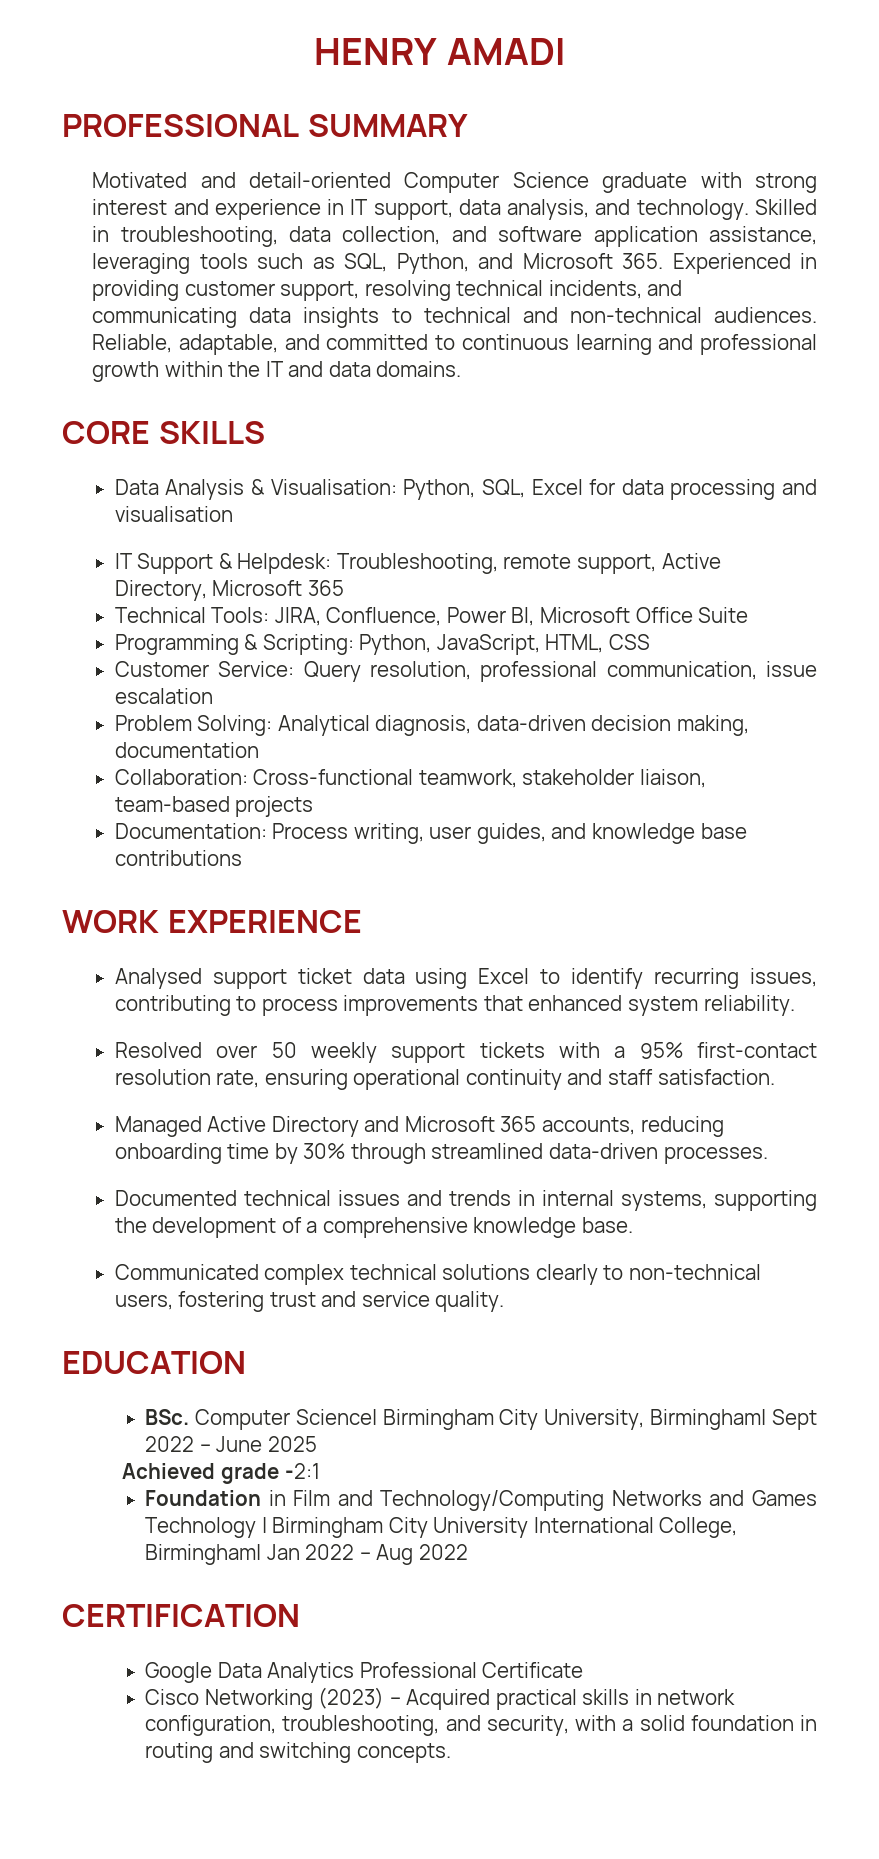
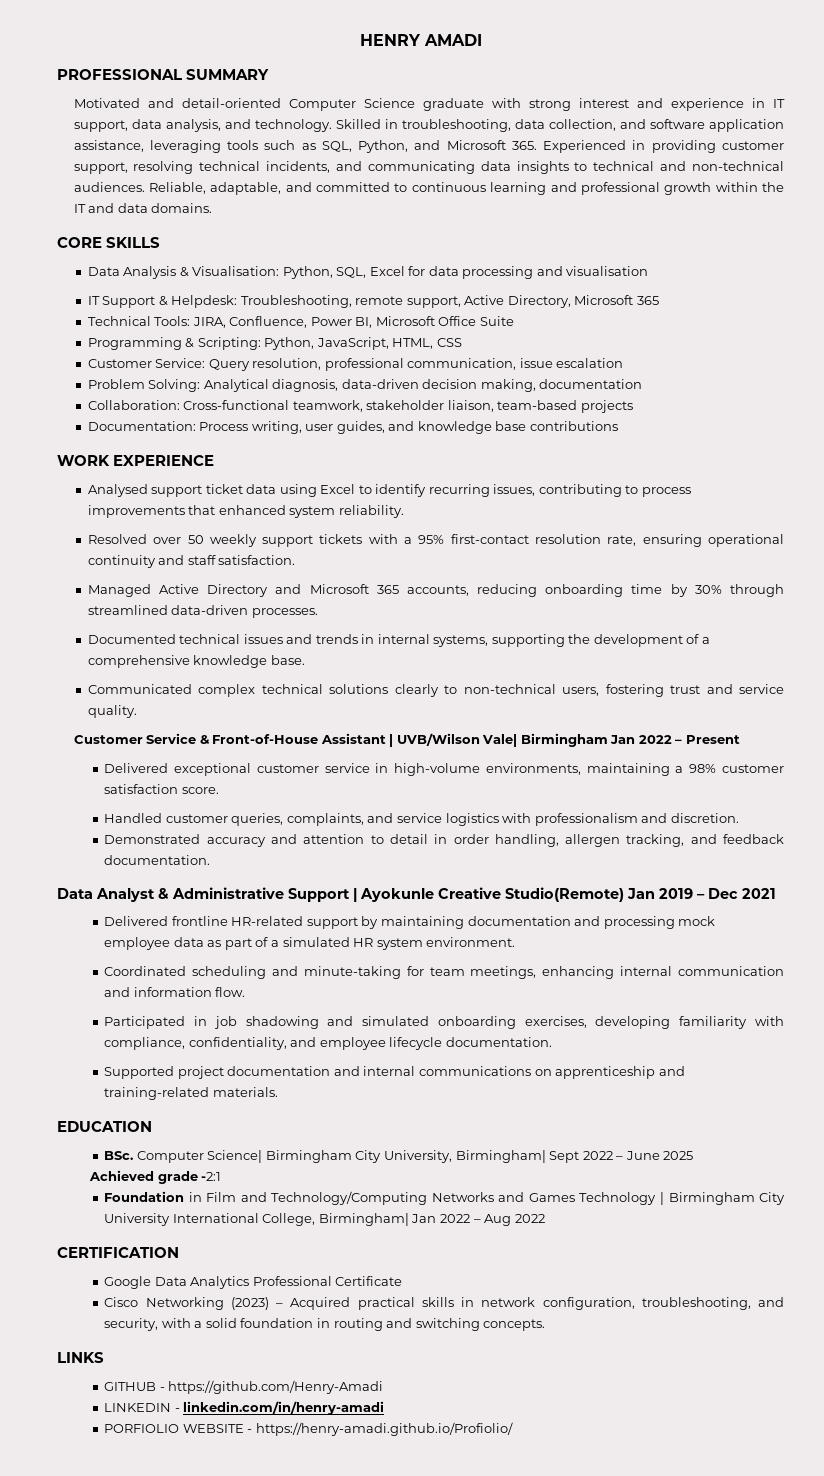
(505, 1301) none -> [73,733,740,747] [104,763,784,776] [104,784,219,794] [104,813,739,826] [104,834,785,847] [104,855,211,865] [57,887,776,902] [104,916,716,929] [104,937,516,950] [104,966,784,979] [104,987,246,997] [104,1016,784,1029] [104,1037,552,1050] [104,1066,685,1079] [104,1087,278,1100] // Customer Service & Front-of-House Assistant | UVB/Wilson Vale| Birmingham Jan 2022 – Present // Delivered exceptional customer service in high-volume environments, maintaining a 98% customer satisfaction score. // Handled customer queries, complaints, and service logistics with professionalism and discretion. // Demonstrated accuracy and attention to detail in order handling, allergen tracking, and feedback documentation. // Data Analyst & Administrative Support | Ayokunle Creative Studio(Remote) Jan 2019 – Dec 2021 // Delivered frontline HR-related support by maintaining documentation and processing mock employee data as part of a simulated HR system environment. // Coordinated scheduling and minute-taking for team meetings, enhancing internal communication and information flow. // Participated in job shadowing and simulated onboarding exercises, developing familiarity with compliance, confidentiality, and employee lifecycle documentation. // Supported project documentation and internal communications on apprenticeship and training-related materials.
(451, 1753) none -> [57,1352,104,1363] [104,1380,384,1394] [104,1401,385,1415] [104,1422,513,1436] // LINKS // GITHUB - https://github.com/Henry-Amadi // LINKEDIN - linkedin.com/in/henry-amadi // PORFIOLIO WEBSITE - https://henry-amadi.github.io/Profiolio/

